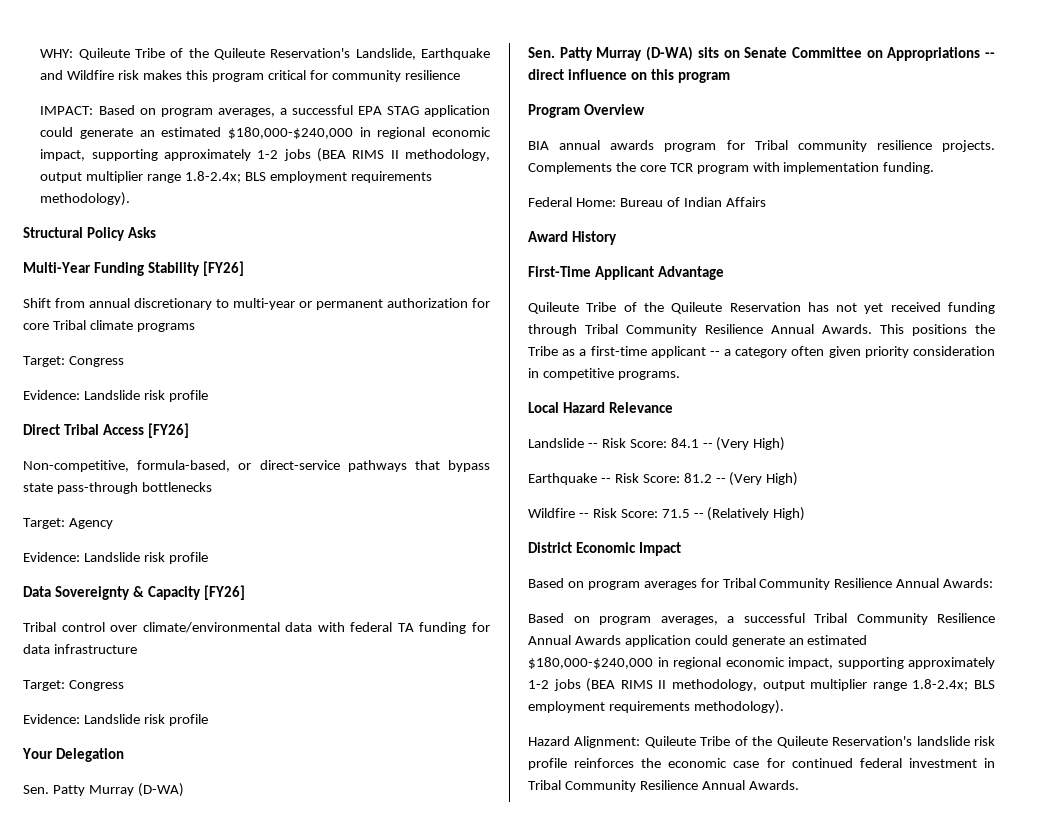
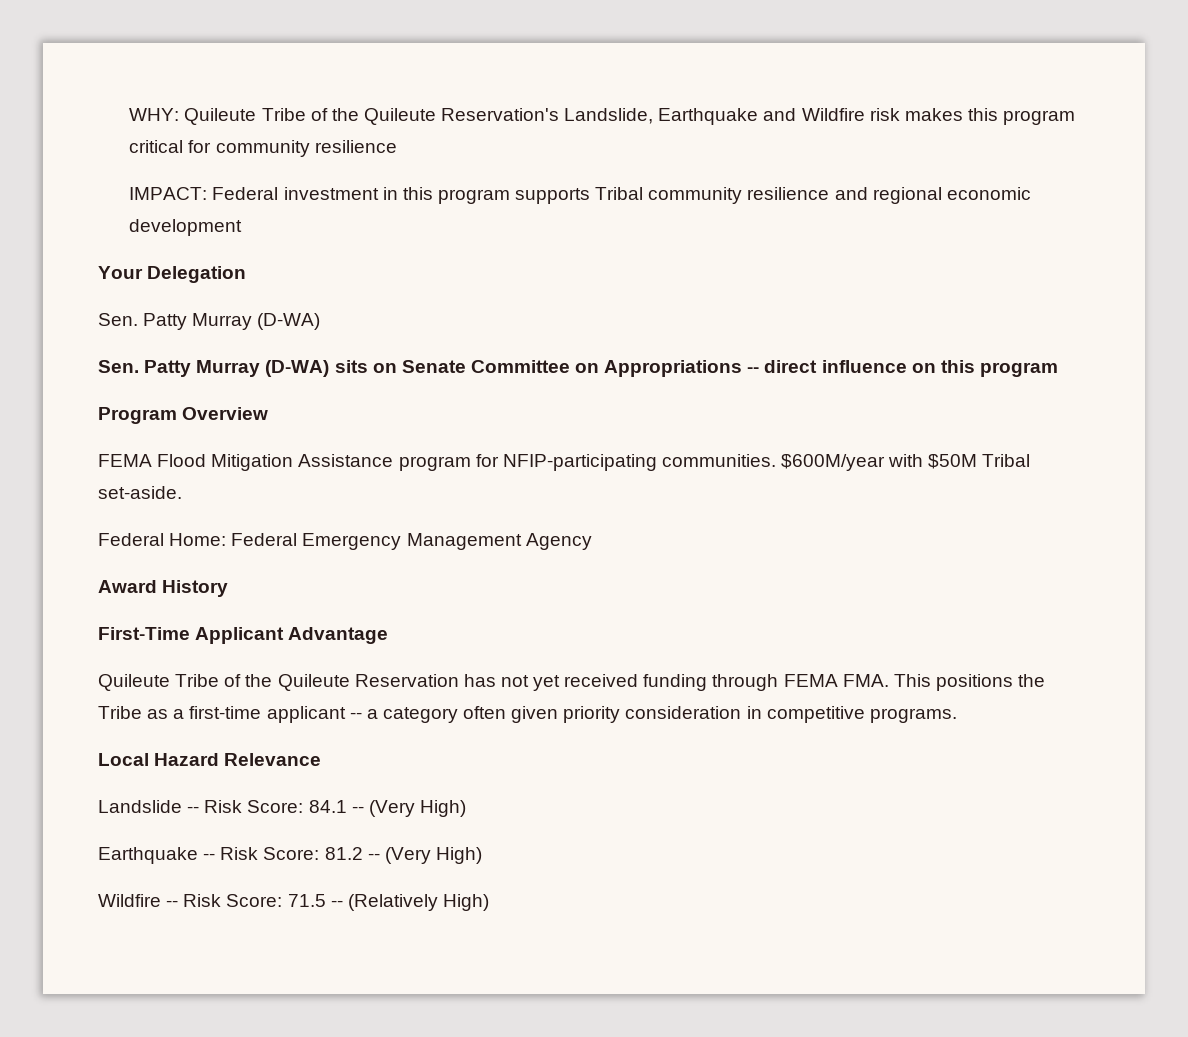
[98,105,490,117] [40,127,492,139] [40,148,491,162] [40,171,432,183] [40,192,131,206] [23,227,156,241] [23,261,244,276] [23,298,490,310] [23,320,195,332] [23,356,124,367] [23,390,208,402] [23,423,189,438] [23,460,491,472] [23,482,212,494] [23,518,113,529] [23,552,208,564] [23,585,245,600] [23,622,490,634] [23,644,137,654] [23,680,124,691] [23,714,208,726] Based on program averages, a successful EPA STAG application could generate an estimated $180,000-$240,000 in regional economic impact, supporting approximately 1-2 jobs (BEA RIMS II methodology, output multiplier range 1.8-2.4x; BLS employment requirements methodology). // Structural Policy Asks // Multi-Year Funding Stability [FY26] // Shift from annual discretionary to multi-year or permanent authorization for core Tribal climate programs // Target: Congress // Evidence: Landslide risk profile // Direct Tribal Access [FY26] // Non-competitive, formula-based, or direct-service pathways that bypass state pass-through bottlenecks // Target: Agency // Evidence: Landslide risk profile // Data Sovereignty & Capacity [FY26] // Tribal control over climate/environmental data with federal TA funding for data infrastructure // Target: Congress // Evidence: Landslide risk profile -> [212,187,1031,204] [129,219,243,236] Federal investment in this program supports Tribal community resilience and regional economic development
[528,140,995,152] [528,162,935,174] [528,197,766,207] BIA annual awards program for Tribal community resilience projects. Complements the core TCR program with implementation funding. // Federal Home: Bureau of Indian Affairs -> [98,454,1031,471] [98,486,182,499] [98,533,592,550] FEMA Flood Mitigation Assistance program for NFIP-participating communities. $600M/year with $50M Tribal set-aside. // Federal Home: Federal Emergency Management Agency
[585,324,872,336] Tribal Community Resilience Annual Awards. -> [783,674,889,687] FEMA FMA.
[528,542,681,556] [528,578,994,590] [528,613,995,625] [528,635,868,647] [528,657,995,669] [528,678,996,692] [528,700,784,714] [528,736,995,748] [528,758,995,770] [528,780,799,792] // District Economic Impact // Based on program averages for Tribal Community Resilience Annual Awards: // Based on program averages, a successful Tribal Community Resilience Annual Awards application could generate an estimated $180,000-$240,000 in regional economic impact, supporting approximately 1-2 jobs (BEA RIMS II methodology, output multiplier range 1.8-2.4x; BLS employment requirements methodology). // Hazard Alignment: Quileute Tribe of the Quileute Reservation's landslide risk profile reinforces the economic case for continued federal investment in Tribal Community Resilience Annual Awards. -> (489, 902) none

